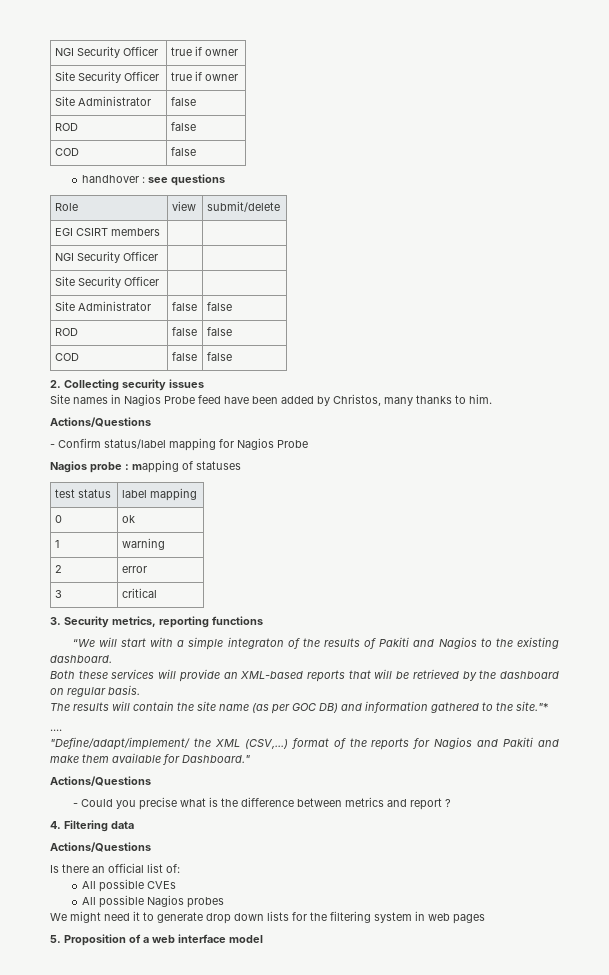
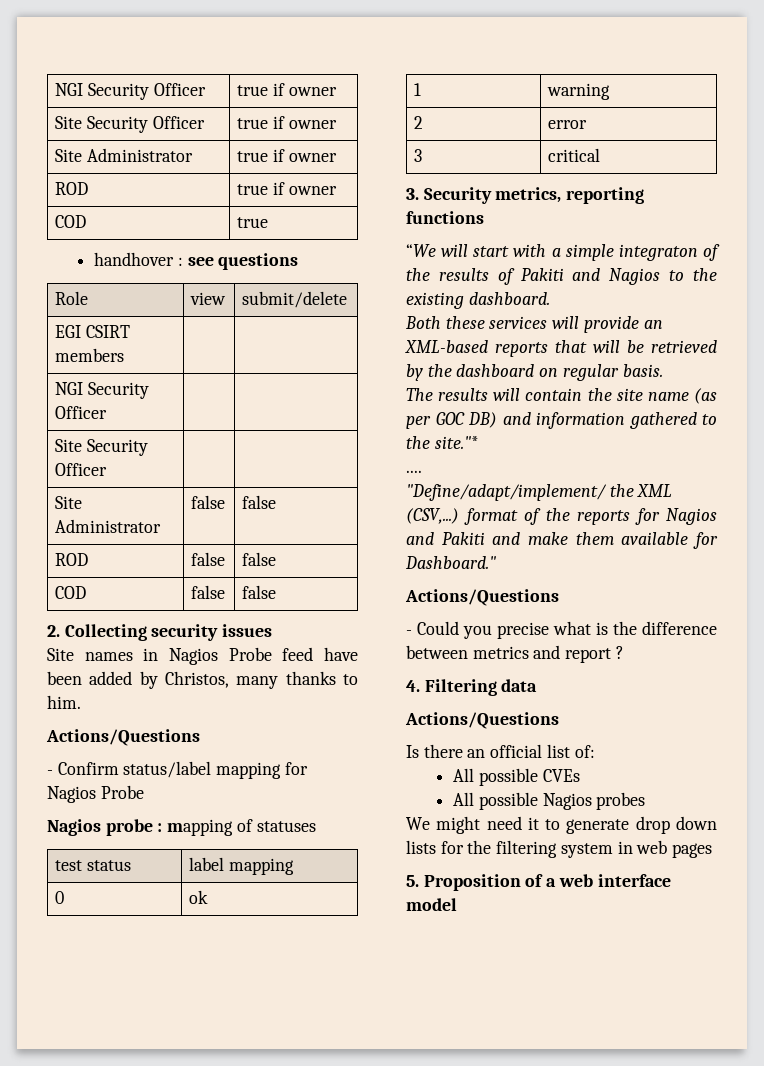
[170,97,196,106] [54,123,78,131] [170,122,196,131] [54,148,79,156] [170,147,196,156] false // ROD | false // COD | false -> [237,149,337,162] [55,182,89,195] [237,182,337,195] [55,215,87,228] [237,217,269,228] true if owner // ROD | true if owner // COD | true

